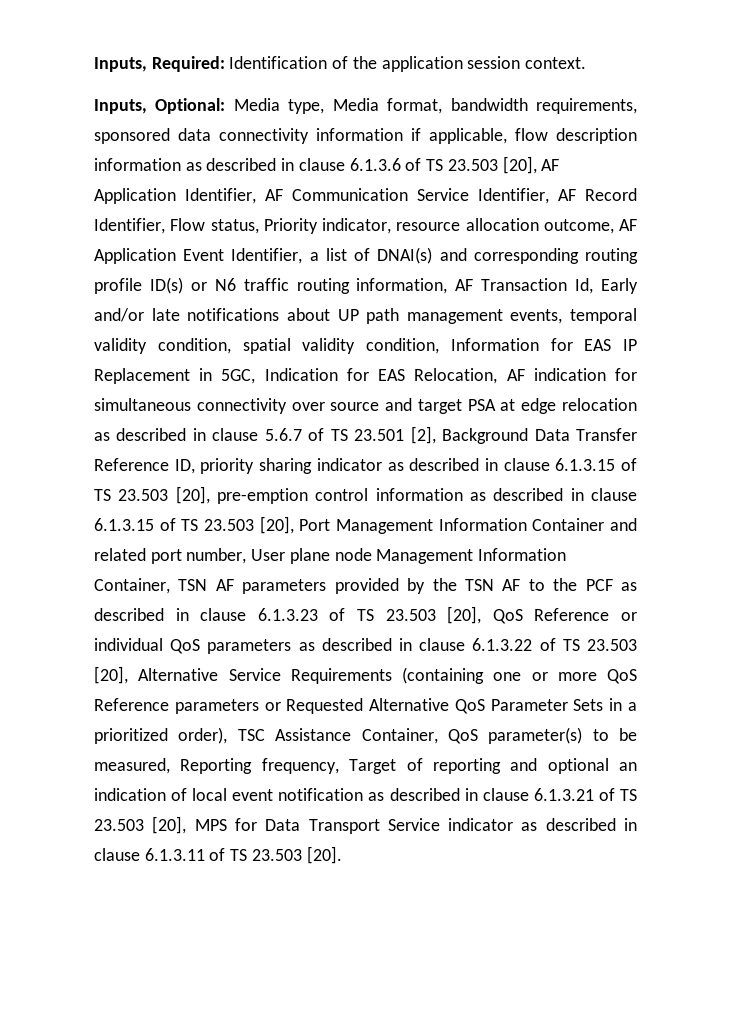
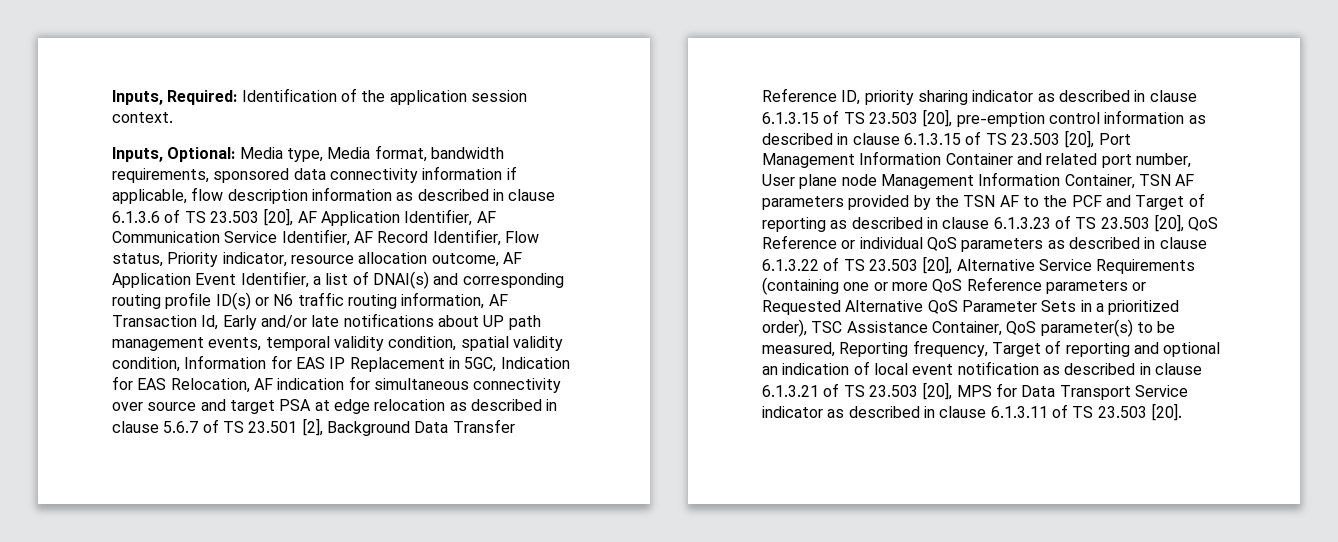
(613, 585) none -> [1105,193,1205,210] [762,217,826,232] and Target of reporting

